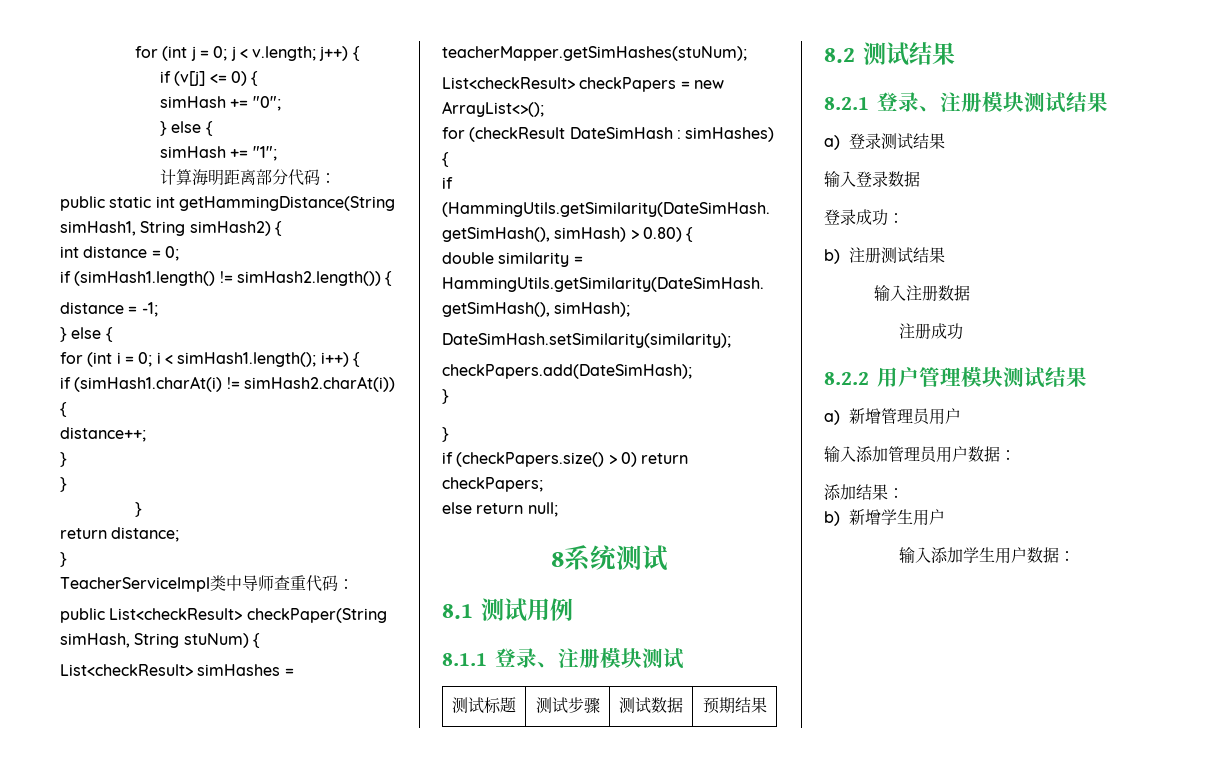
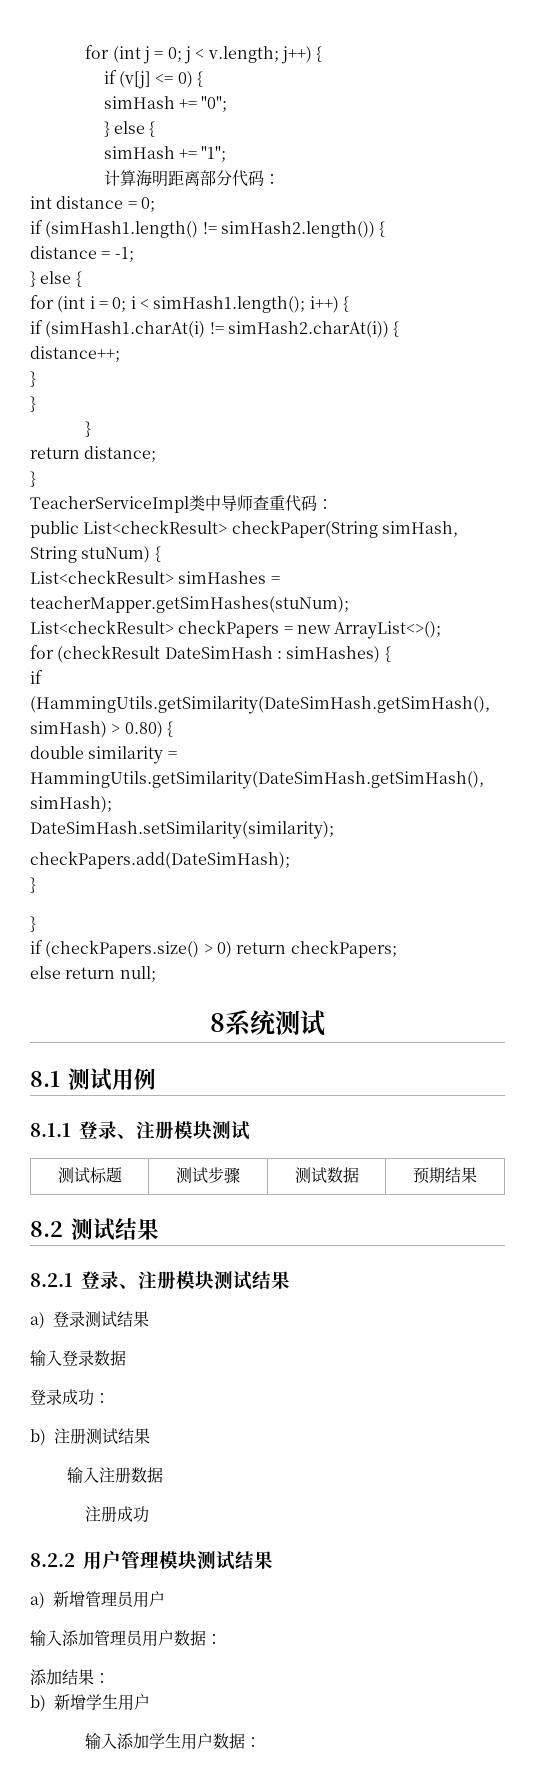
[60,196,395,211] [60,221,282,236] // public static int getHammingDistance(String simHash1, String simHash2) { -> (280, 179) none

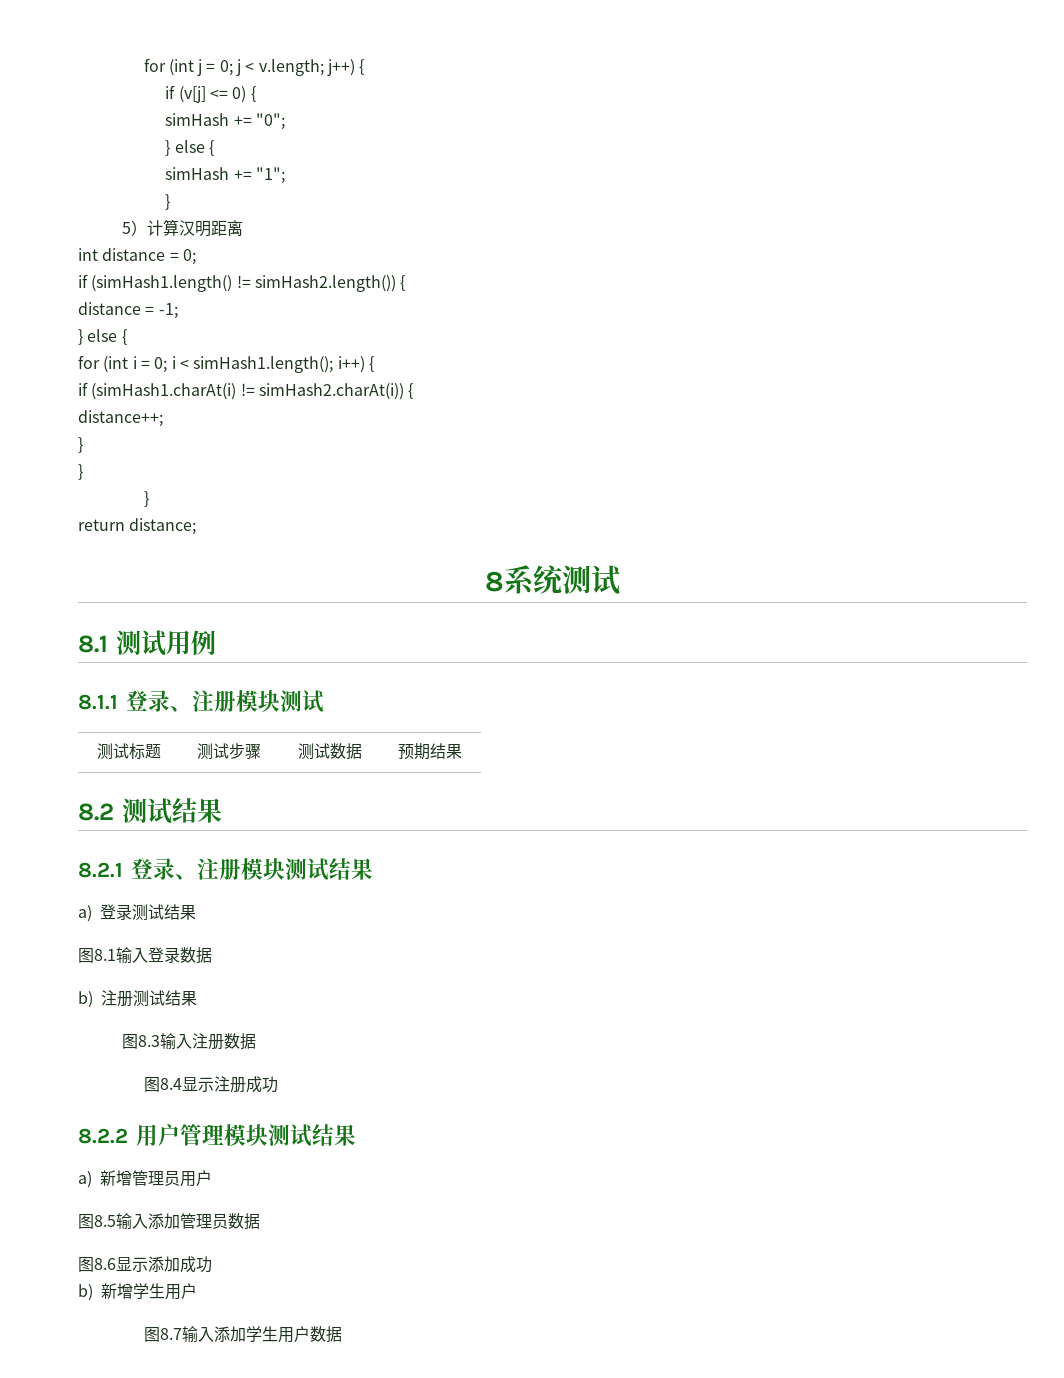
[103,170,152,187] 计算海 -> [165,194,171,210] [121,219,195,236] } // 5）计算汉
[199,170,280,187] 部分代码： -> (243, 228) none
[30,471,36,487] [30,495,333,513] [30,520,458,538] [30,546,161,563] [30,570,280,584] [30,596,349,613] [30,620,442,639] [30,645,391,663] [30,670,43,684] [30,696,490,714] [30,721,173,738] [30,746,177,764] [30,771,484,789] [30,796,112,813] [30,821,334,839] [30,851,290,869] [30,877,36,893] [30,916,36,932] [30,940,397,958] [30,966,156,982] // } // TeacherServiceImpl类中导师查重代码： // public List<checkResult> checkPaper(String simHash, String stuNum) { // List<checkResult> simHashes = teacherMapper.getSimHashes(stuNum); // List<checkResult> checkPapers = new ArrayList<>(); // for (checkResult DateSimHash : simHashes) { // if (HammingUtils.getSimilarity(DateSimHash.getSimHash(), simHash) > 0.80) { // double similarity = HammingUtils.getSimilarity(DateSimHash.getSimHash(), simHash); // DateSimHash.setSimilarity(similarity); // checkPapers.add(DateSimHash); // } // } // if (checkPapers.size() > 0) return checkPapers; // else return null; -> (197, 526) none
(149, 1319) none -> [78,948,116,963] 图8.1
[30,1389,110,1406] // 登录成功： -> (212, 955) none
(150, 1436) none -> [121,1034,160,1049] 图8.3
(163, 1475) none -> [143,1077,214,1092] 图8.4显示
(165, 1599) none -> [78,1214,116,1229] 图8.5
[142,1630,222,1647] [30,1669,110,1685] 用户数据： // 添加结果： -> [228,1213,260,1230] [78,1256,212,1273] 数据 // 图8.6显示添加成功
(150, 1702) none -> [143,1327,182,1342] 图8.7
[245,1737,262,1747] ： -> (342, 1334) none

